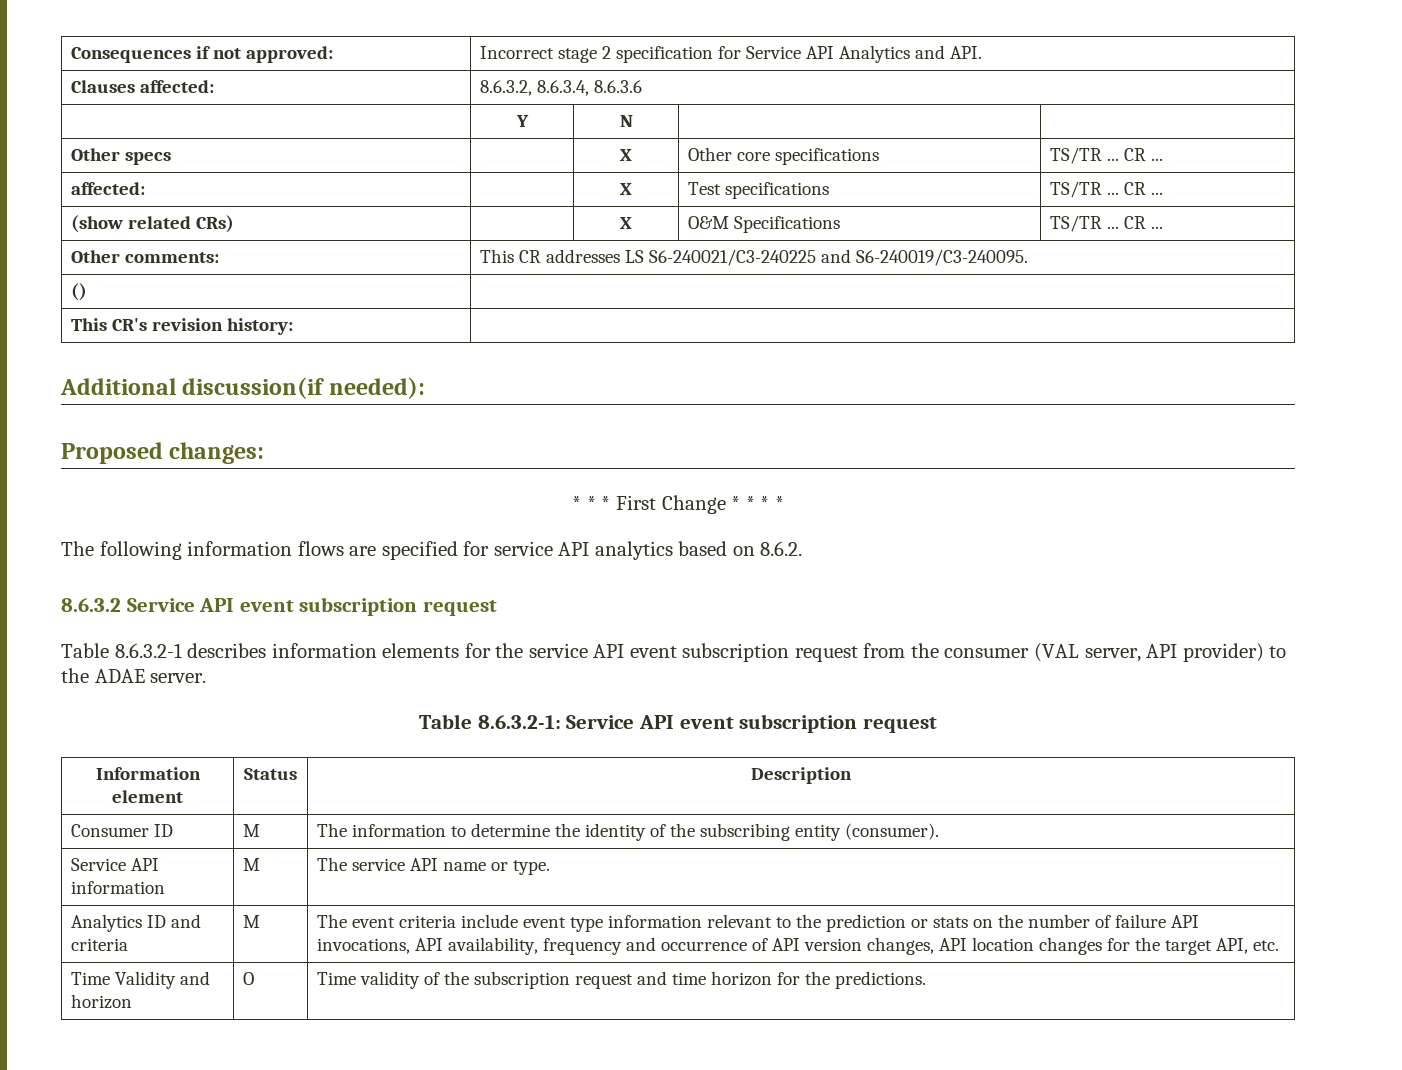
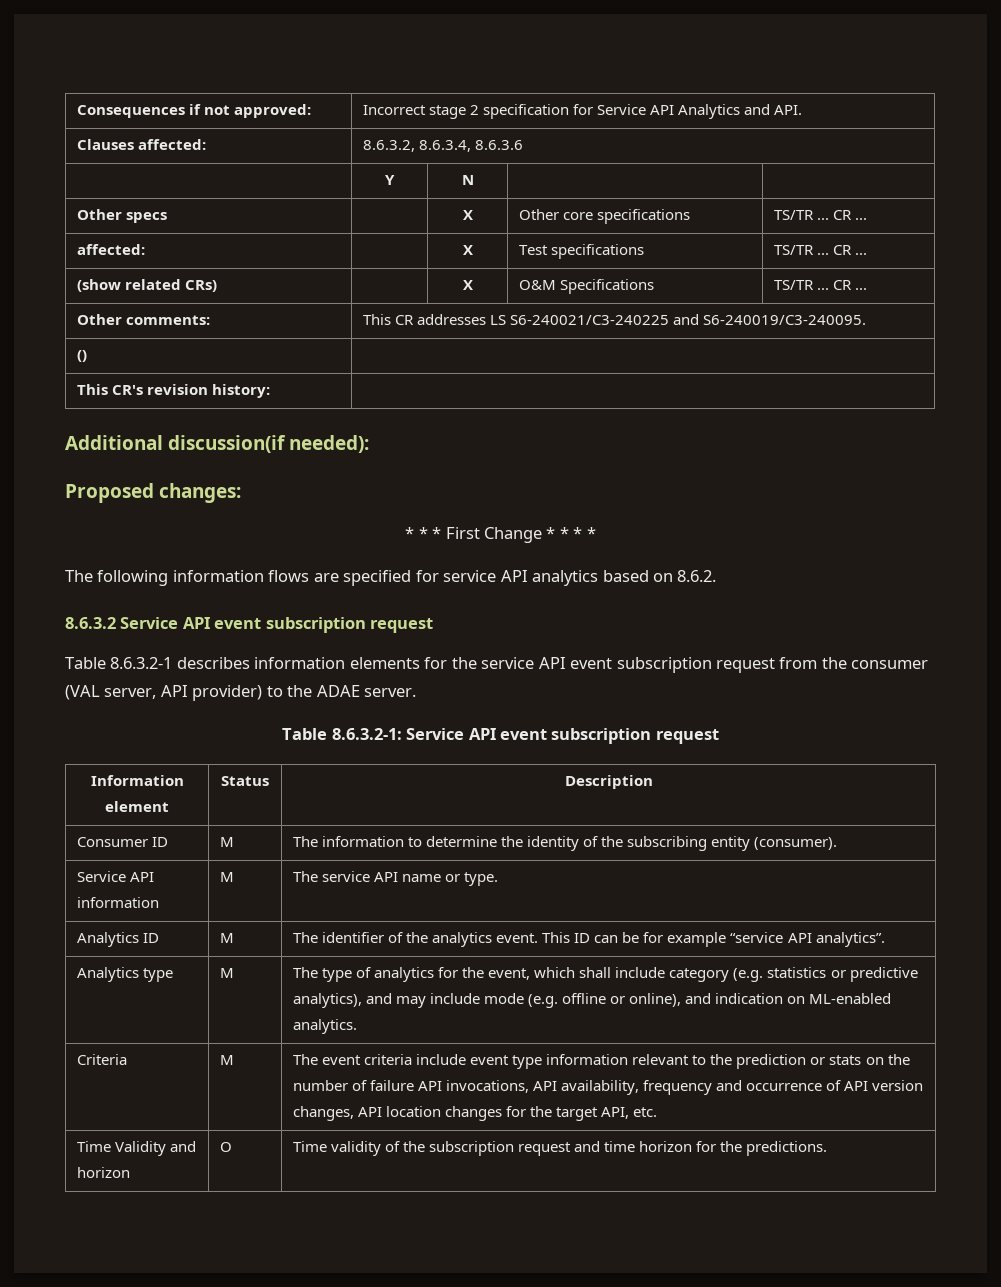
[171,914,202,928] [71,938,129,951] and criteria -> [219,933,234,943] [292,932,885,947] [76,967,173,982] [219,968,234,978] [292,967,918,982] [292,993,892,1008] [292,1019,357,1034] [76,1054,127,1065] | M | The identifier of the analytics event. This ID can be for example “service API analytics”. // Analytics type | M | The type of analytics for the event, which shall include category (e.g. statistics or predictive analytics), and may include mode (e.g. offline or online), and indication on ML-enabled analytics. // Criteria

